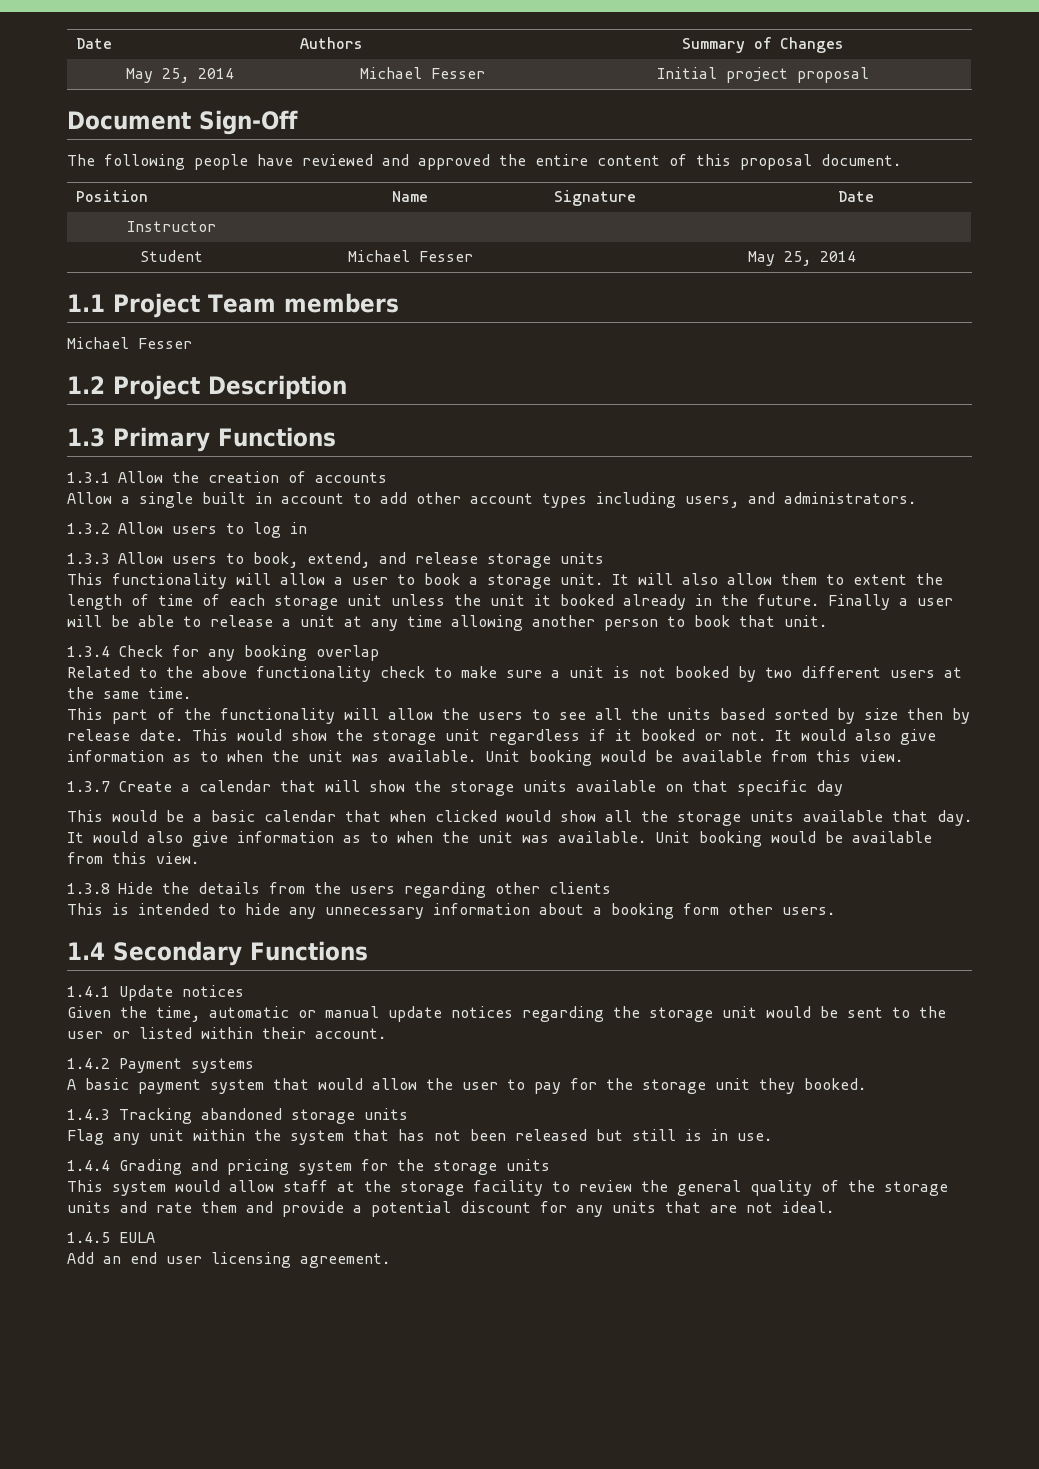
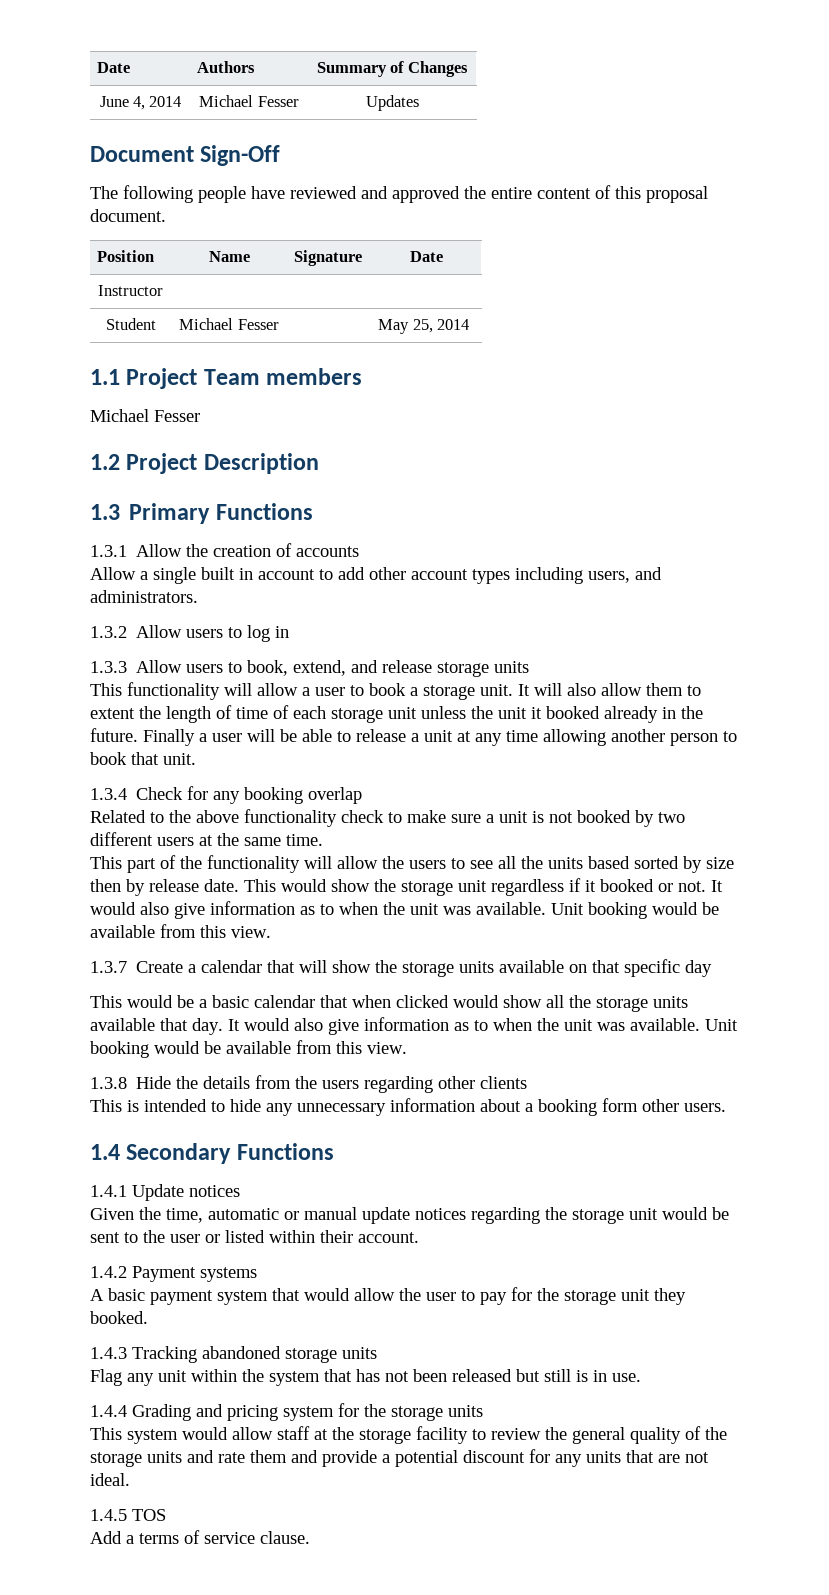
[125,68,189,83] May 25, -> [99,96,145,110] June 4,
[656,67,869,83] Initial project proposal -> [365,95,419,111] Updates
[119,1232,155,1243] EULA -> [132,1509,166,1521] TOS
[103,1252,390,1268] an end user licensing agreement. -> [126,1530,310,1544] a terms of service clause.

